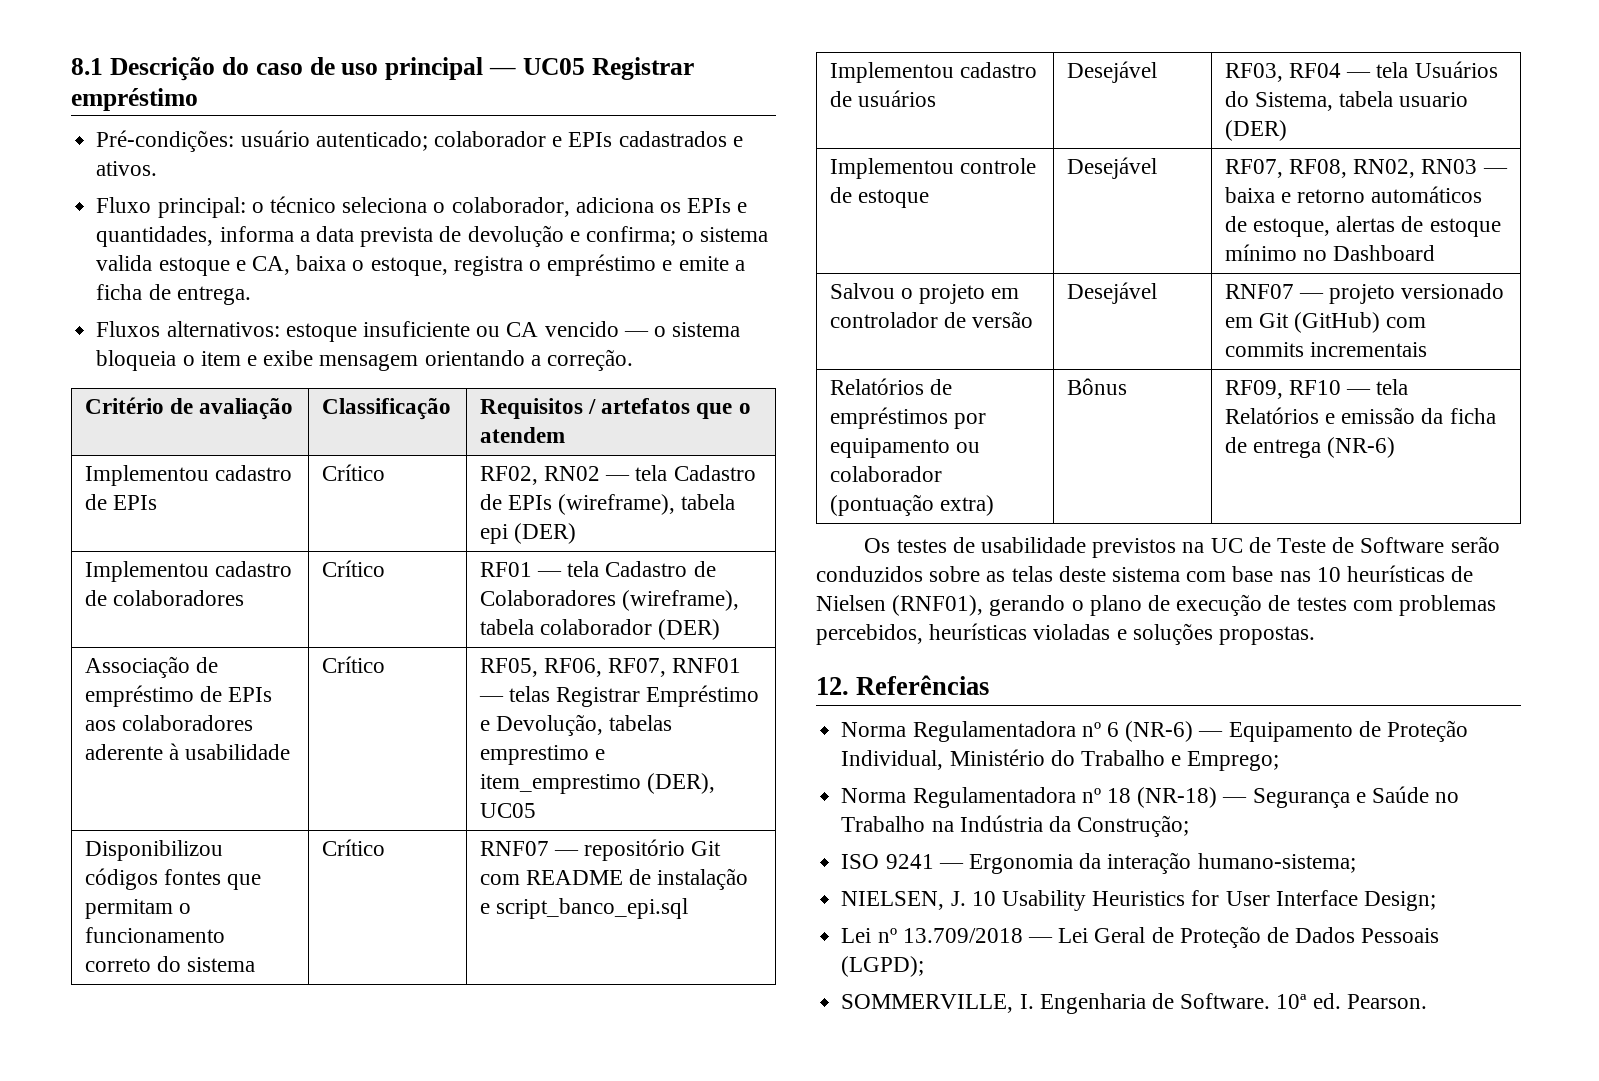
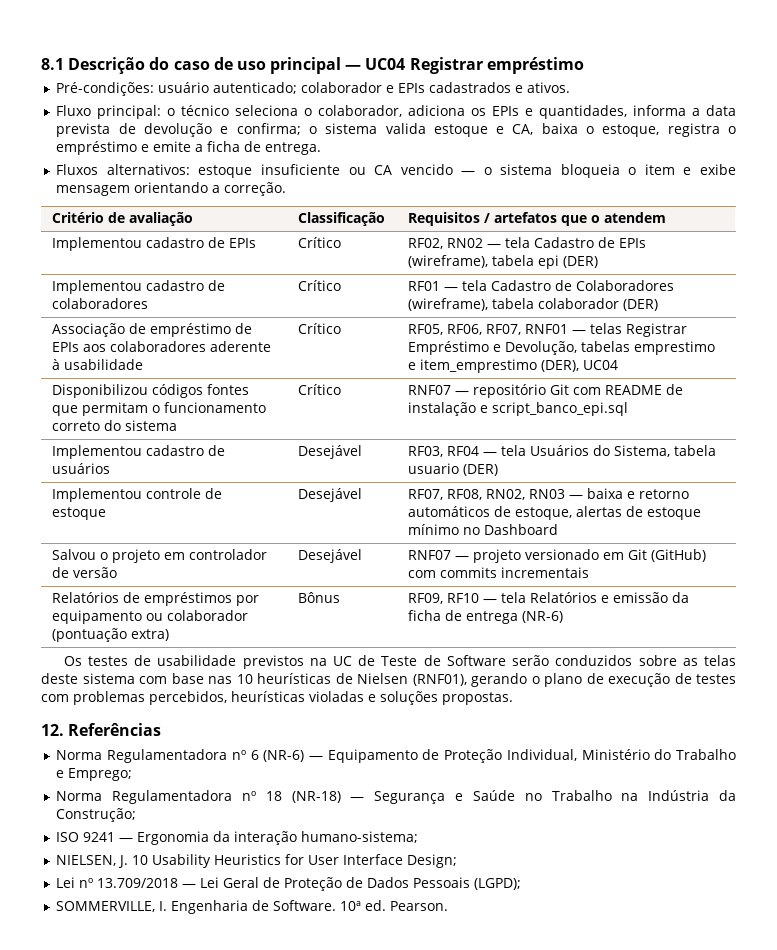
[523,58,586,75] UC05 -> [365,58,406,70] UC04
[479,803,536,818] UC05 -> [582,360,618,370] UC04

